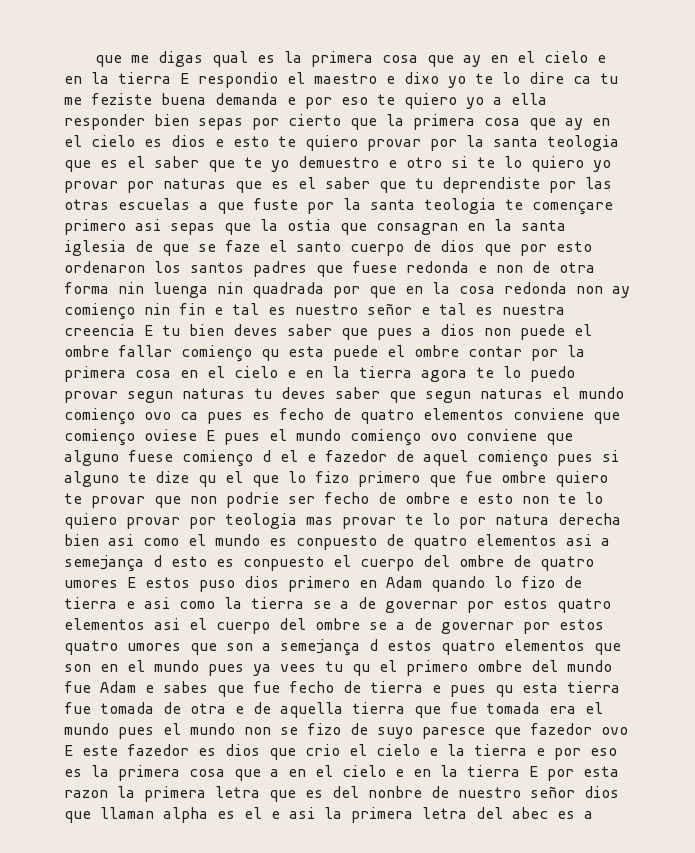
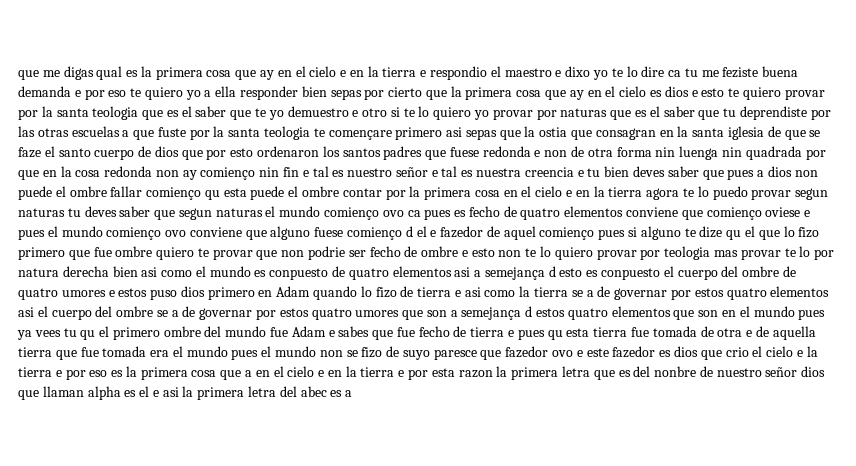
[180,73,189,84] E -> [420,70,427,77] e
[144,325,153,336] E -> [577,170,584,177] e
[206,430,215,441] E -> [804,210,811,217] e
[127,577,136,588] E -> [108,290,115,297] e
[64,745,73,756] E -> [576,350,583,357] e
[529,766,538,777] E -> [398,370,405,377] e

